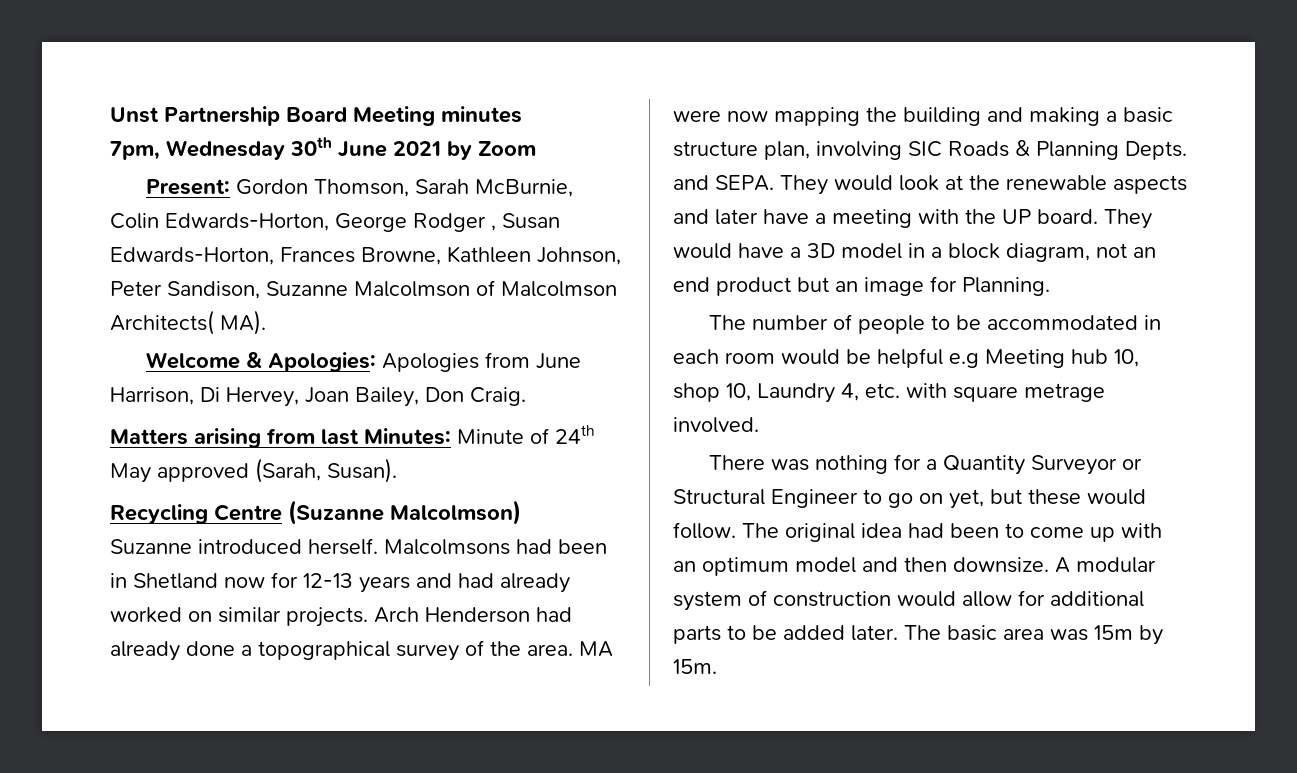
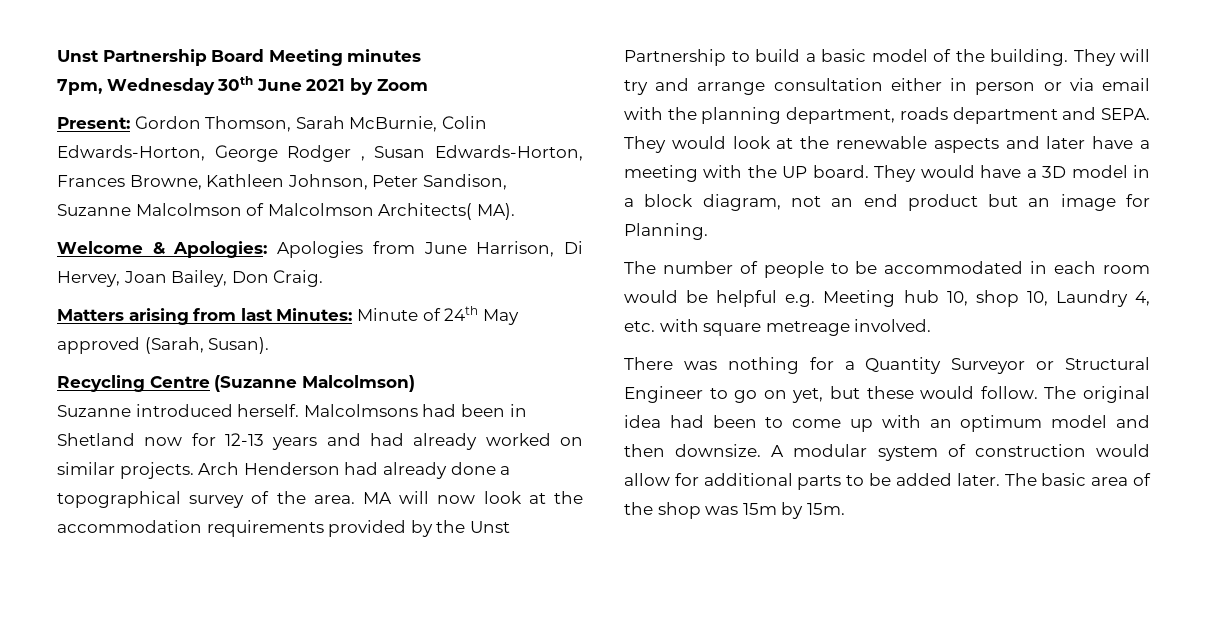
[673,107,1173,126] [673,140,1187,160] were now mapping the building and making a basic structure plan, involving SIC Roads & Planning Depts. -> [399,491,583,504] [57,520,510,537] [624,49,1150,66] [624,78,1150,95] [624,107,1058,124] will now look at the accommodation requirements provided by the Unst Partnership to build a basic model of the building. They will try and arrange consultation either in person or via email with the planning department, roads department
[949,353,979,368] e.g -> [785,294,816,307] e.g.
[1024,383,1105,402] metrage -> [765,321,850,336] metreage
(1044, 634) none -> [1133,473,1151,486] [624,502,701,519] of the shop

